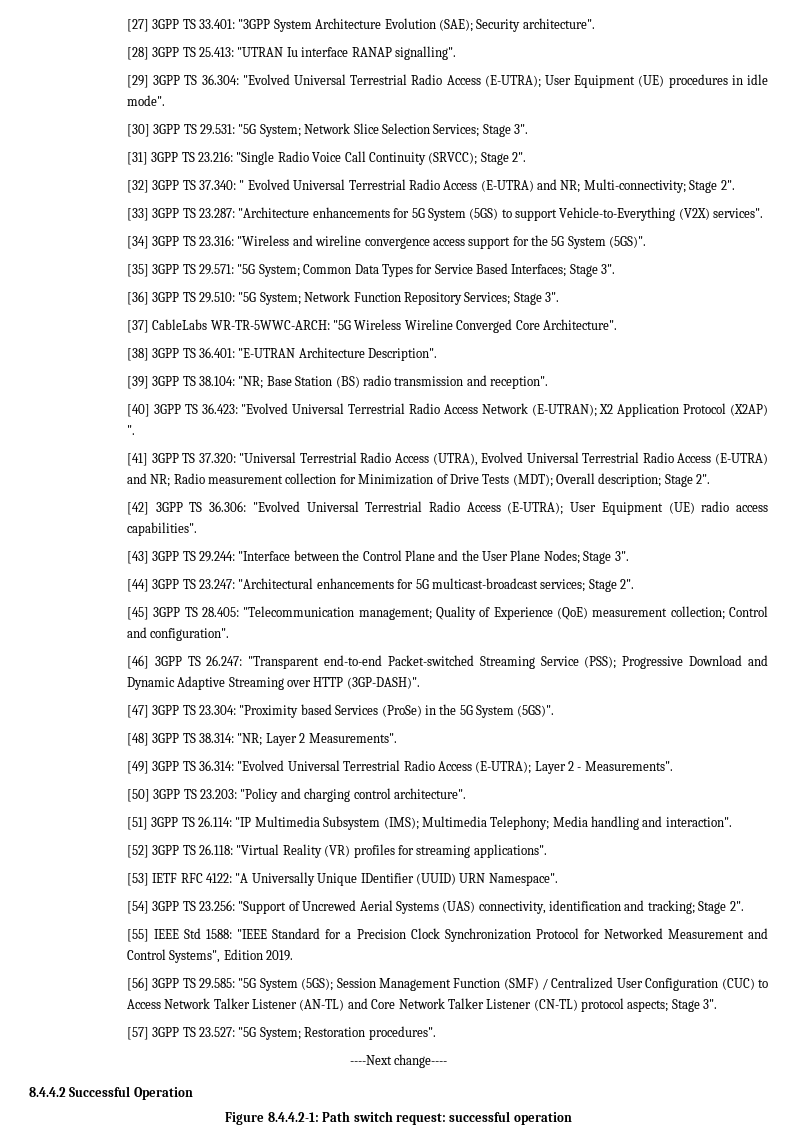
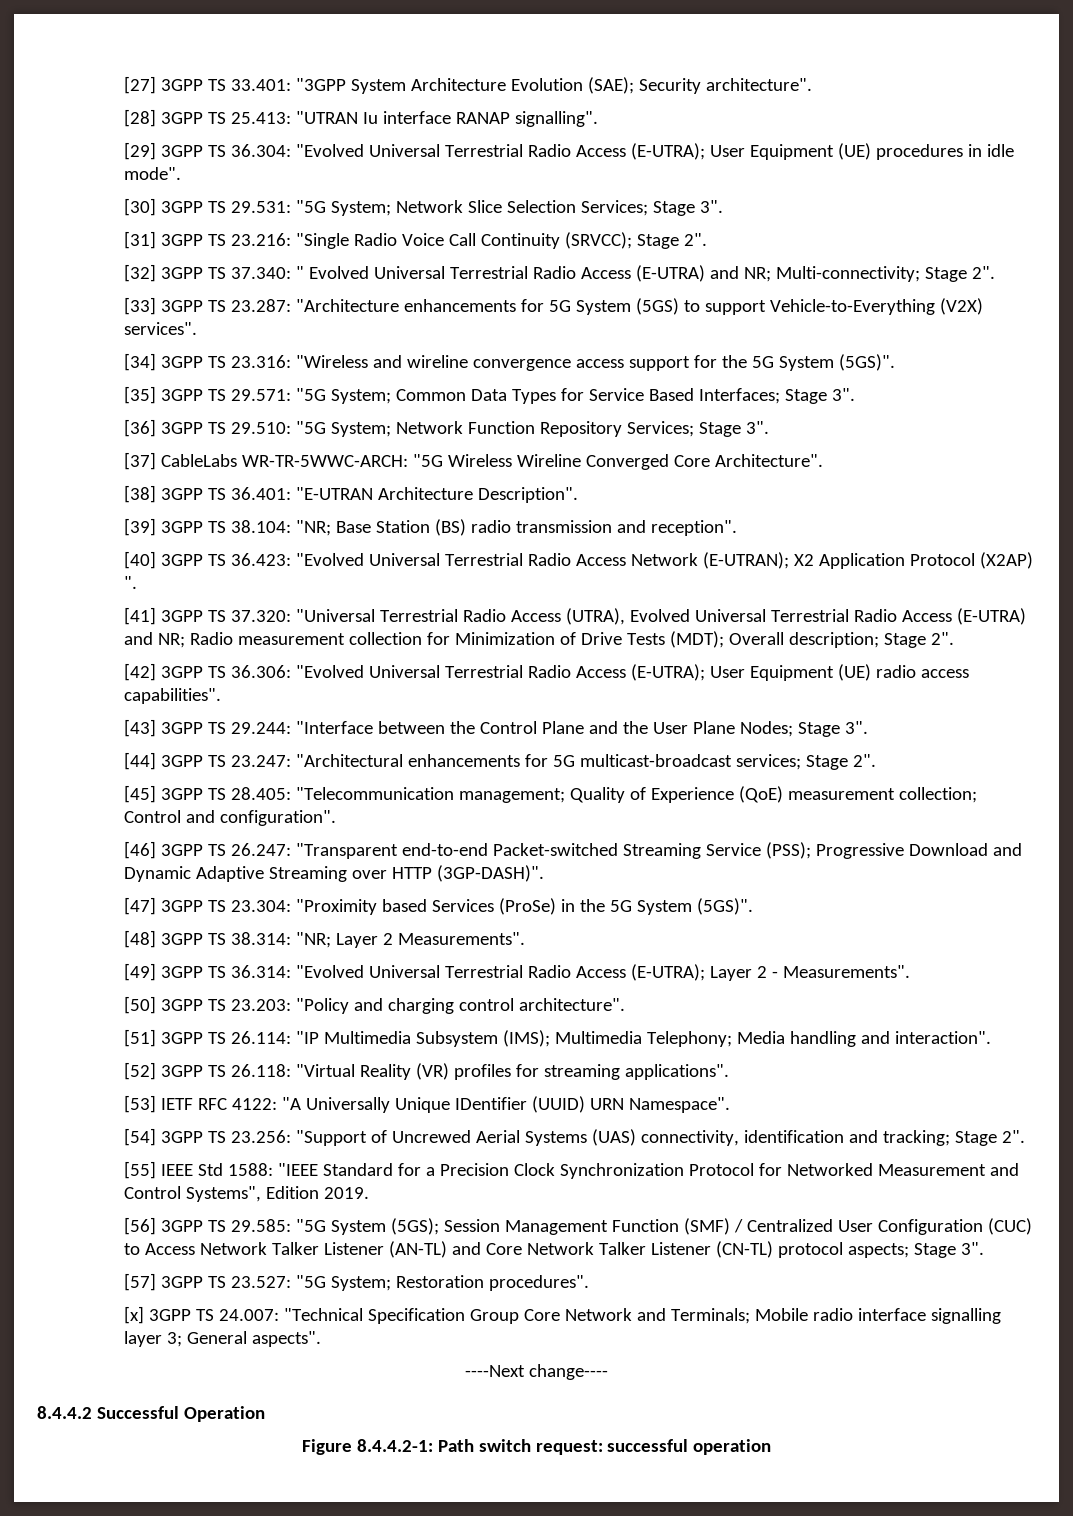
(436, 1033) none -> [123,1306,1001,1324] [123,1331,321,1347] // [x] 3GPP TS 24.007: "Technical Specification Group Core Network and Terminals; Mobile radio interface signalling layer 3; General aspects".

